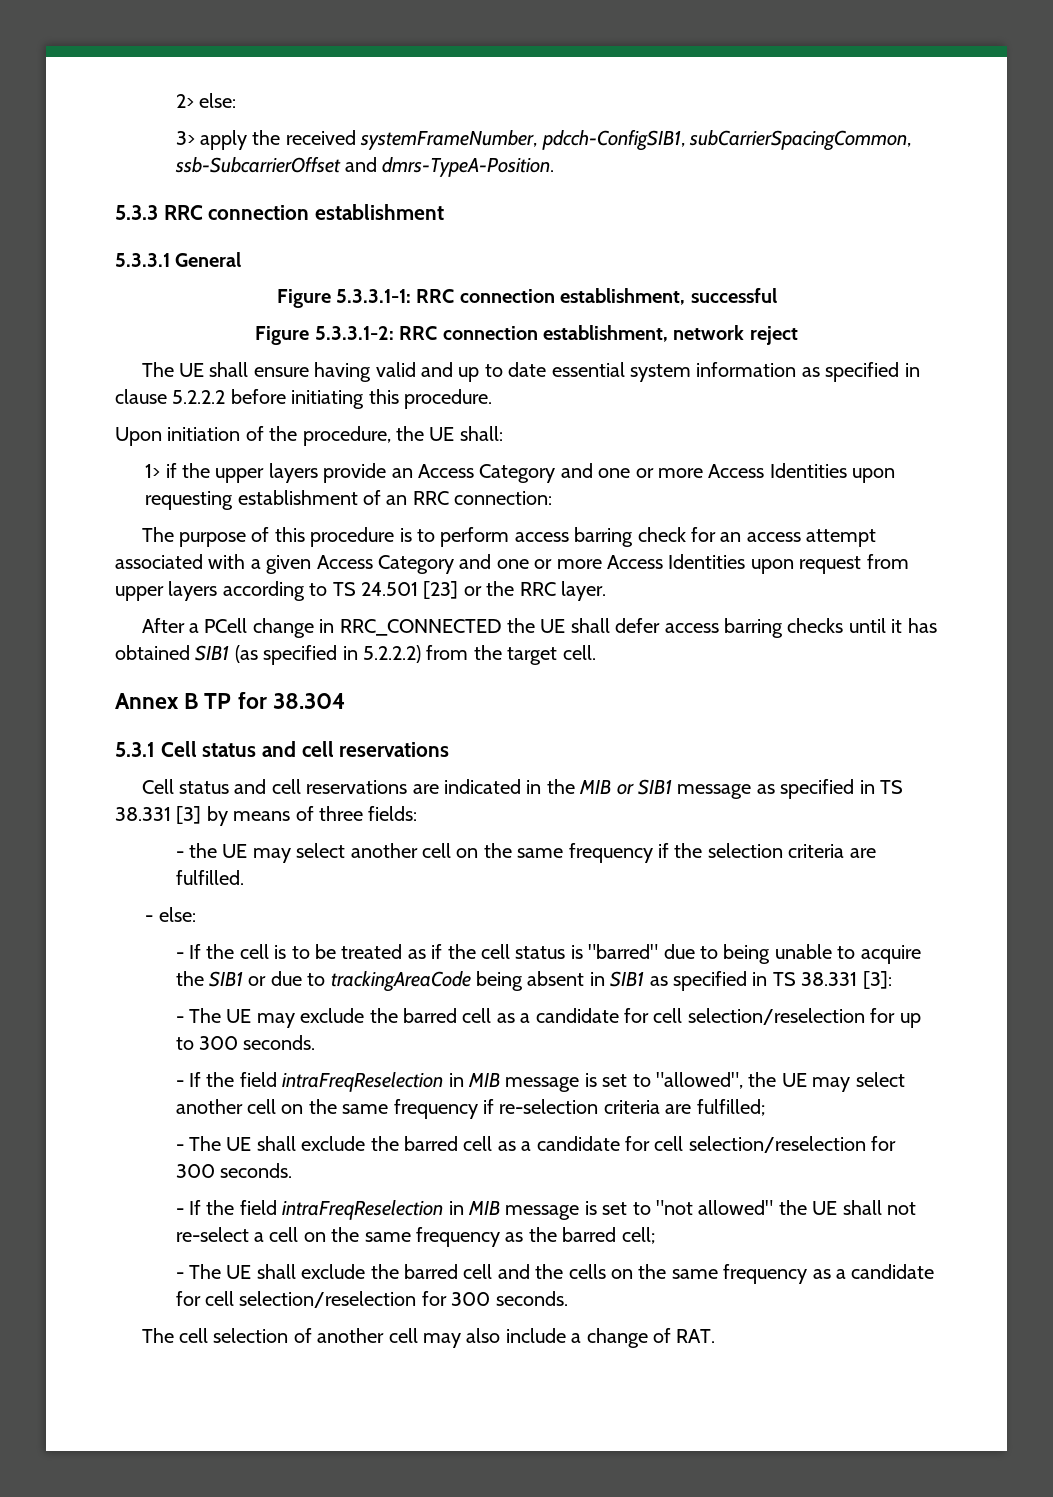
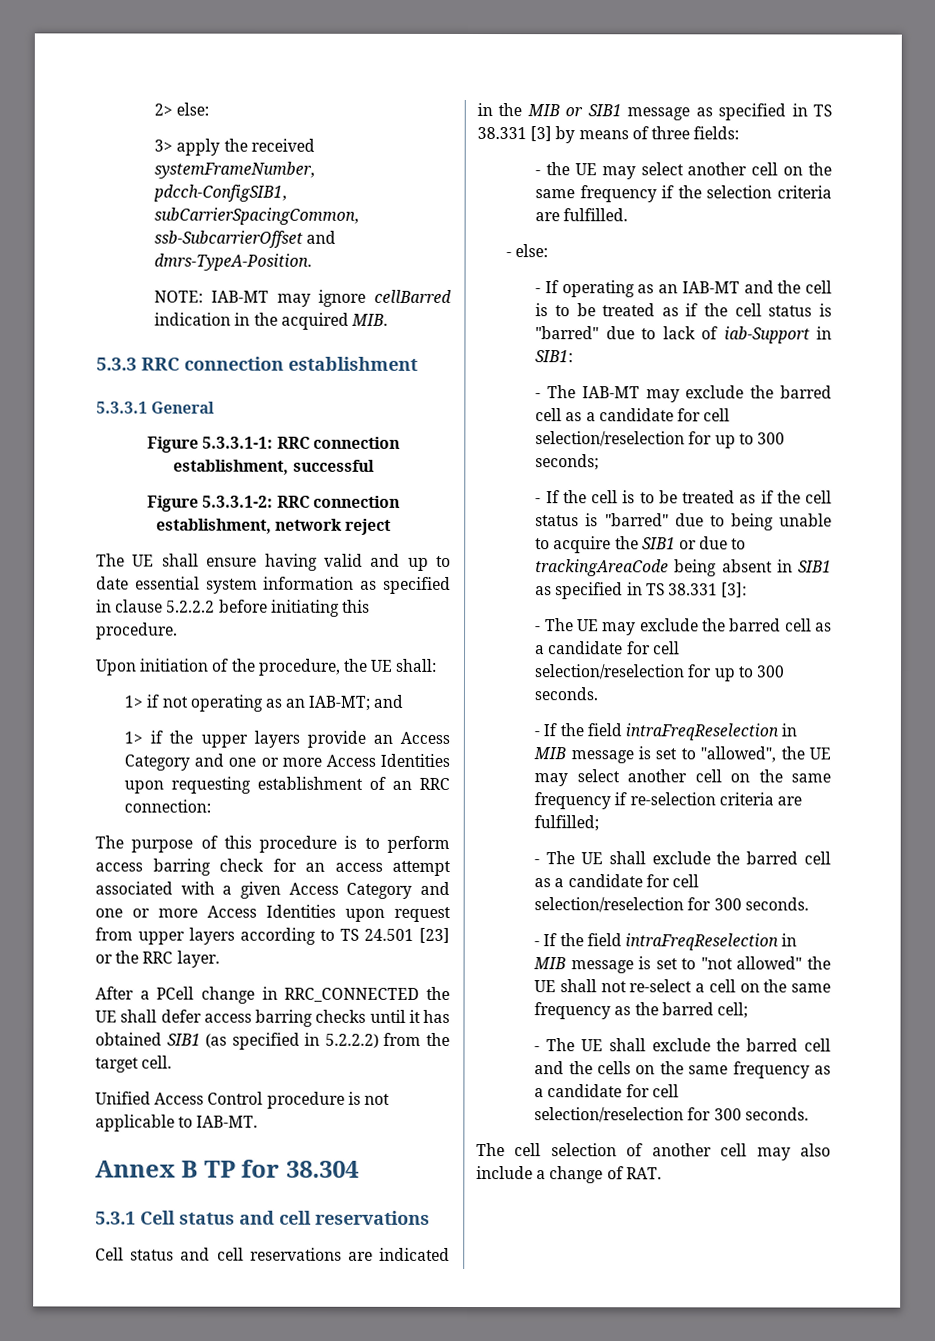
(555, 167) none -> [154,289,452,307] [154,312,389,330] // NOTE: IAB-MT may ignore cellBarred indication in the acquired MIB.
(503, 433) none -> [124,694,404,712] // 1> if not operating as an IAB-MT; and
(596, 652) none -> [95,1091,390,1109] [95,1114,259,1132] // Unified Access Control procedure is not applicable to IAB-MT.
(196, 914) none -> [535,280,832,298] [535,303,832,317] [535,326,832,344] [535,350,574,363] [535,385,832,403] [535,408,731,422] [535,431,786,449] [535,454,600,471] // - If operating as an IAB-MT and the cell is to be treated as if the cell status is "barred" due to lack of iab-Support in SIB1: // - The IAB-MT may exclude the barred cell as a candidate for cell selection/reselection for up to 300 seconds;

